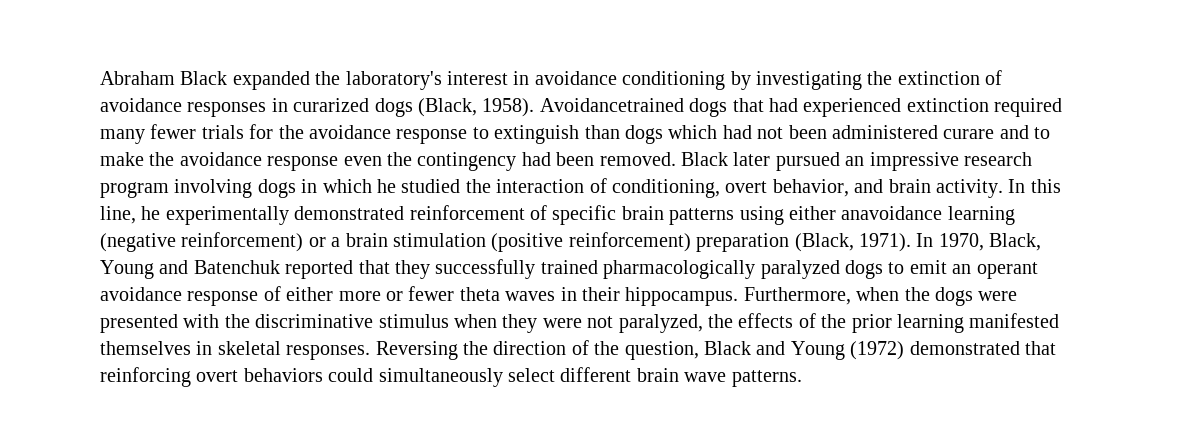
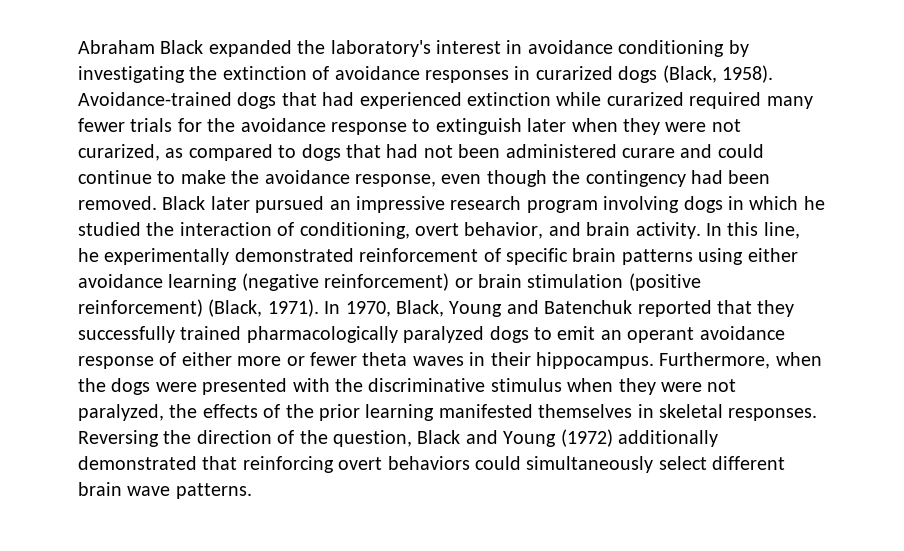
[539,98,684,112] Avoidancetrained -> [78,92,232,106] Avoidance-trained
(989, 105) none -> [556,92,684,106] while curarized
[584,125,718,144] than dogs which -> [527,118,741,135] [78,144,381,161] later when they were not curarized, as compared to dogs that
(1029, 132) none -> [717,144,764,158] [78,170,152,184] could continue
[267,156,382,171] response even -> [355,170,547,187] response, even though
[841,206,943,220] anavoidance -> [78,274,163,288] avoidance
[331,237,341,247] a -> (473, 283) none
[696,233,790,252] preparation -> (203, 308) none
(905, 350) none -> [617,430,718,447] additionally

